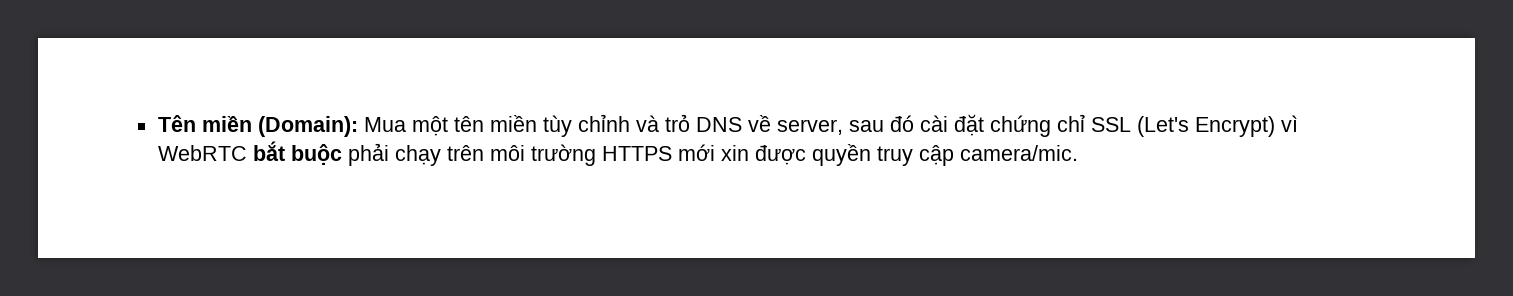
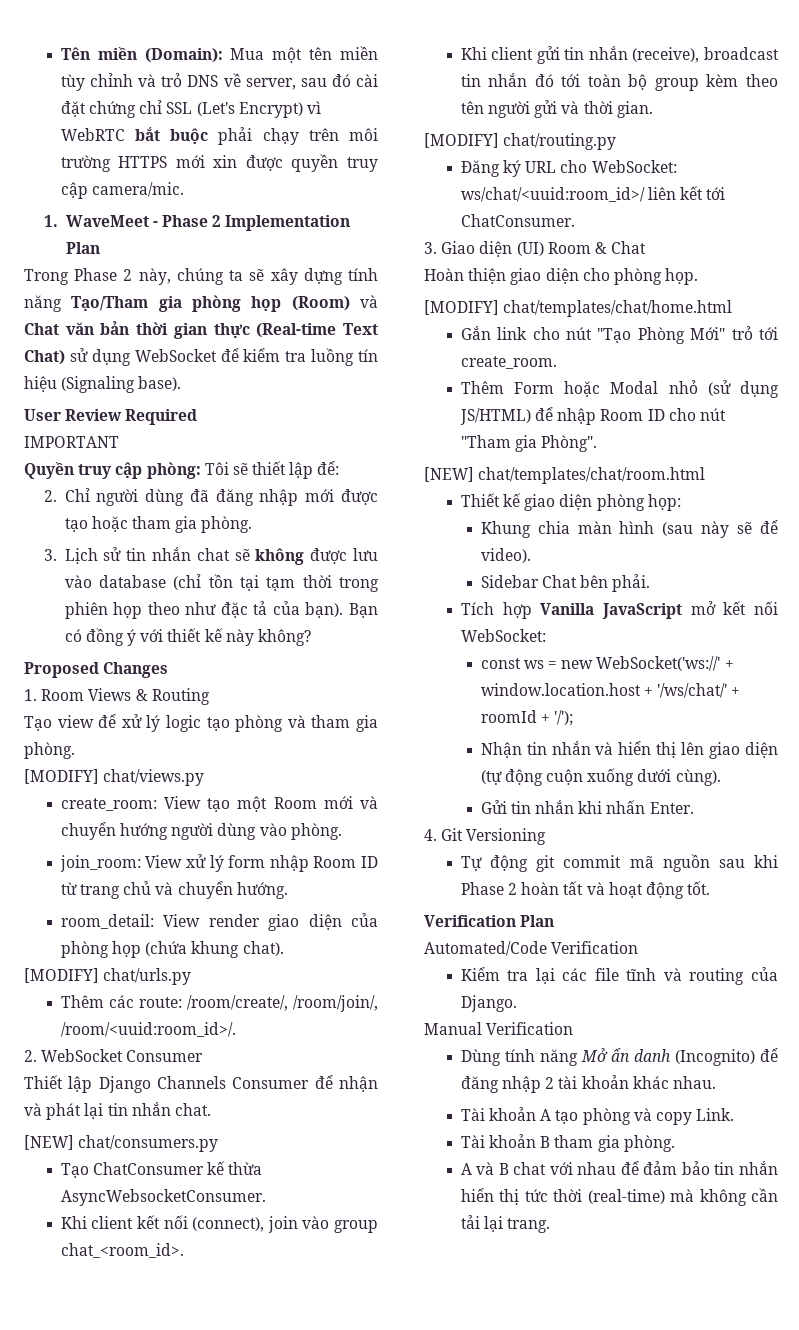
(1078, 153) none -> [43,215,351,231] [65,242,100,254] [24,268,378,285] [24,295,378,312] [24,321,379,339] [24,348,378,366] [24,376,182,393] [24,409,198,425] [24,436,119,448] [24,461,340,479] [43,488,378,506] [64,516,253,533] [43,547,378,565] [64,574,379,592] [64,601,378,619] [64,628,311,646] [24,662,169,678] [24,688,210,705] [24,714,378,732] [24,742,75,759] [24,769,205,786] [60,796,378,812] [60,822,342,840] [59,854,379,872] [60,881,288,899] [60,913,379,931] [60,941,284,958] [24,968,192,985] [60,995,378,1012] [60,1022,236,1037] [24,1049,204,1062] [24,1075,378,1093] [24,1102,211,1120] [24,1135,219,1152] [60,1161,263,1178] [60,1189,266,1206] [60,1215,379,1233] [60,1243,184,1258] [460,46,779,64] [460,73,778,91] [460,100,653,118] [424,133,617,150] [460,160,677,177] [460,186,726,202] [460,214,575,227] [424,241,647,257] [424,268,699,285] [424,300,733,317] [460,326,778,344] [460,356,557,369] [460,380,779,398] [459,407,727,425] [460,435,598,452] [424,467,706,484] [460,493,681,511] [480,520,778,538] [480,548,531,563] [480,574,651,592] [460,601,778,619] [460,629,546,642] [480,656,734,671] [480,683,741,698] [480,710,574,726] [480,741,778,759] [480,768,721,786] [480,800,694,814] [424,828,547,845] [460,854,778,872] [460,881,711,899] [424,915,555,927] [424,941,639,956] [460,967,778,985] [460,995,517,1012] [424,1022,574,1035] [460,1048,778,1066] [460,1075,717,1093] [460,1107,735,1125] [460,1134,675,1152] [460,1161,778,1175] [460,1188,778,1206] [460,1215,551,1233] // 1. WaveMeet - Phase 2 Implementation Plan // Trong Phase 2 này, chúng ta sẽ xây dựng tính năng Tạo/Tham gia phòng họp (Room) và Chat văn bản thời gian thực (Real-time Text Chat) sử dụng WebSocket để kiểm tra luồng tín hiệu (Signaling base). // User Review Required // IMPORTANT // Quyền truy cập phòng: Tôi sẽ thiết lập để: // 2. Chỉ người dùng đã đăng nhập mới được tạo hoặc tham gia phòng. // 3. Lịch sử tin nhắn chat sẽ không được lưu vào database (chỉ tồn tại tạm thời trong phiên họp theo như đặc tả của bạn). Bạn có đồng ý với thiết kế này không? // Proposed Changes // 1. Room Views & Routing // Tạo view để xử lý logic tạo phòng và tham gia phòng. // [MODIFY] chat/views.py // create_room: View tạo một Room mới và chuyển hướng người dùng vào phòng. // join_room: View xử lý form nhập Room ID từ trang chủ và chuyển hướng. // room_detail: View render giao diện của phòng họp (chứa khung chat). // [MODIFY] chat/urls.py // Thêm các route: /room/create/, /room/join/, /room/<uuid:room_id>/. // 2. WebSocket Consumer // Thiết lập Django Channels Consumer để nhận và phát lại tin nhắn chat. // [NEW] chat/consumers.py // Tạo ChatConsumer kế thừa AsyncWebsocketConsumer. // Khi client kết nối (connect), join vào group chat_<room_id>. // Khi client gửi tin nhắn (receive), broadcast tin nhắn đó tới toàn bộ group kèm theo tên người gửi và thời gian. // [MODIFY] chat/routing.py // Đăng ký URL cho WebSocket: ws/chat/<uuid:room_id>/ liên kết tới ChatConsumer. // 3. Giao diện (UI) Room & Chat // Hoàn thiện giao diện cho phòng họp. // [MODIFY] chat/templates/chat/home.html // Gắn link cho nút "Tạo Phòng Mới" trỏ tới create_room. // Thêm Form hoặc Modal nhỏ (sử dụng JS/HTML) để nhập Room ID cho nút "Tham gia Phòng". // [NEW] chat/templates/chat/room.html // Thiết kế giao diện phòng họp: // Khung chia màn hình (sau này sẽ để video). // Sidebar Chat bên phải. // Tích hợp Vanilla JavaScript mở kết nối WebSocket: // const ws = new WebSocket('ws://' + window.location.host + '/ws/chat/' + roomId + '/'); // Nhận tin nhắn và hiển thị lên giao diện (tự động cuộn xuống dưới cùng). // Gửi tin nhắn khi nhấn Enter. // 4. Git Versioning // Tự động git commit mã nguồn sau khi Phase 2 hoàn tất và hoạt động tốt. // Verification Plan // Automated/Code Verification // Kiểm tra lại các file tĩnh và routing của Django. // Manual Verification // Dùng tính năng Mở ẩn danh (Incognito) để đăng nhập 2 tài khoản khác nhau. // Tài khoản A tạo phòng và copy Link. // Tài khoản B tham gia phòng. // A và B chat với nhau để đảm bảo tin nhắn hiển thị tức thời (real-time) mà không cần tải lại trang.

